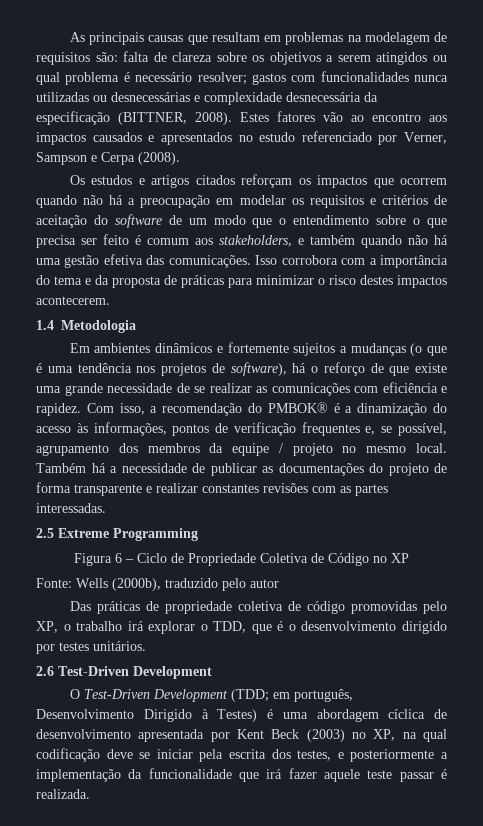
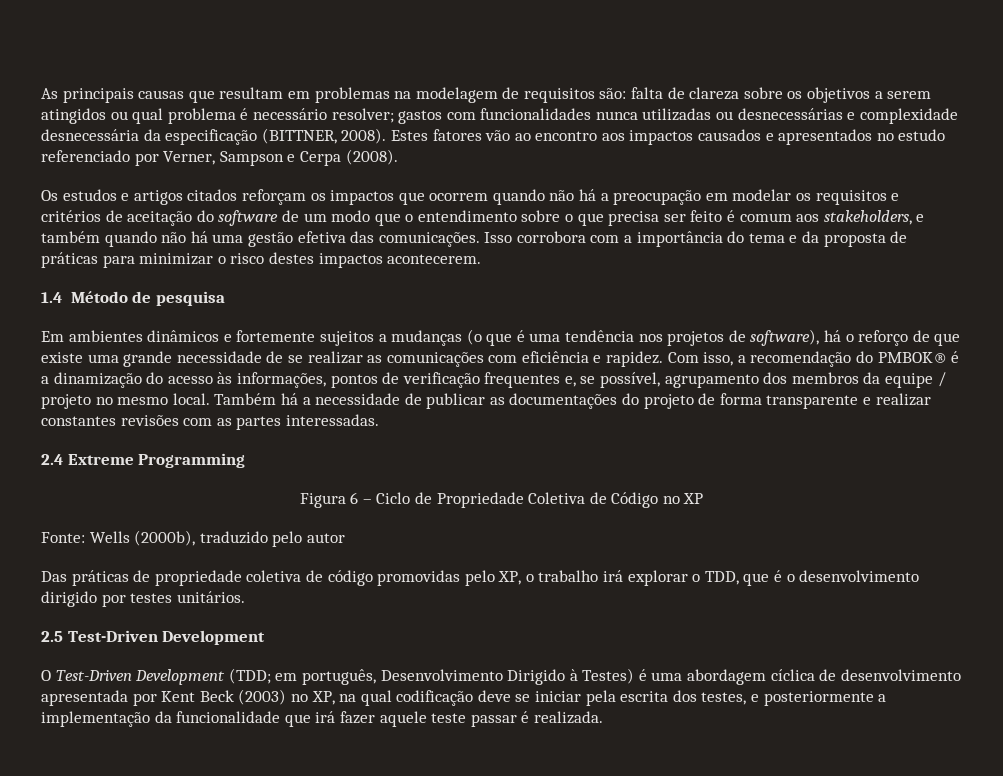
[61,320,136,333] Metodologia -> [70,291,225,306] Método de pesquisa
[36,528,54,538] 2.5 -> [41,454,63,465] 2.4
[36,666,54,676] 2.6 -> [41,631,63,642] 2.5

